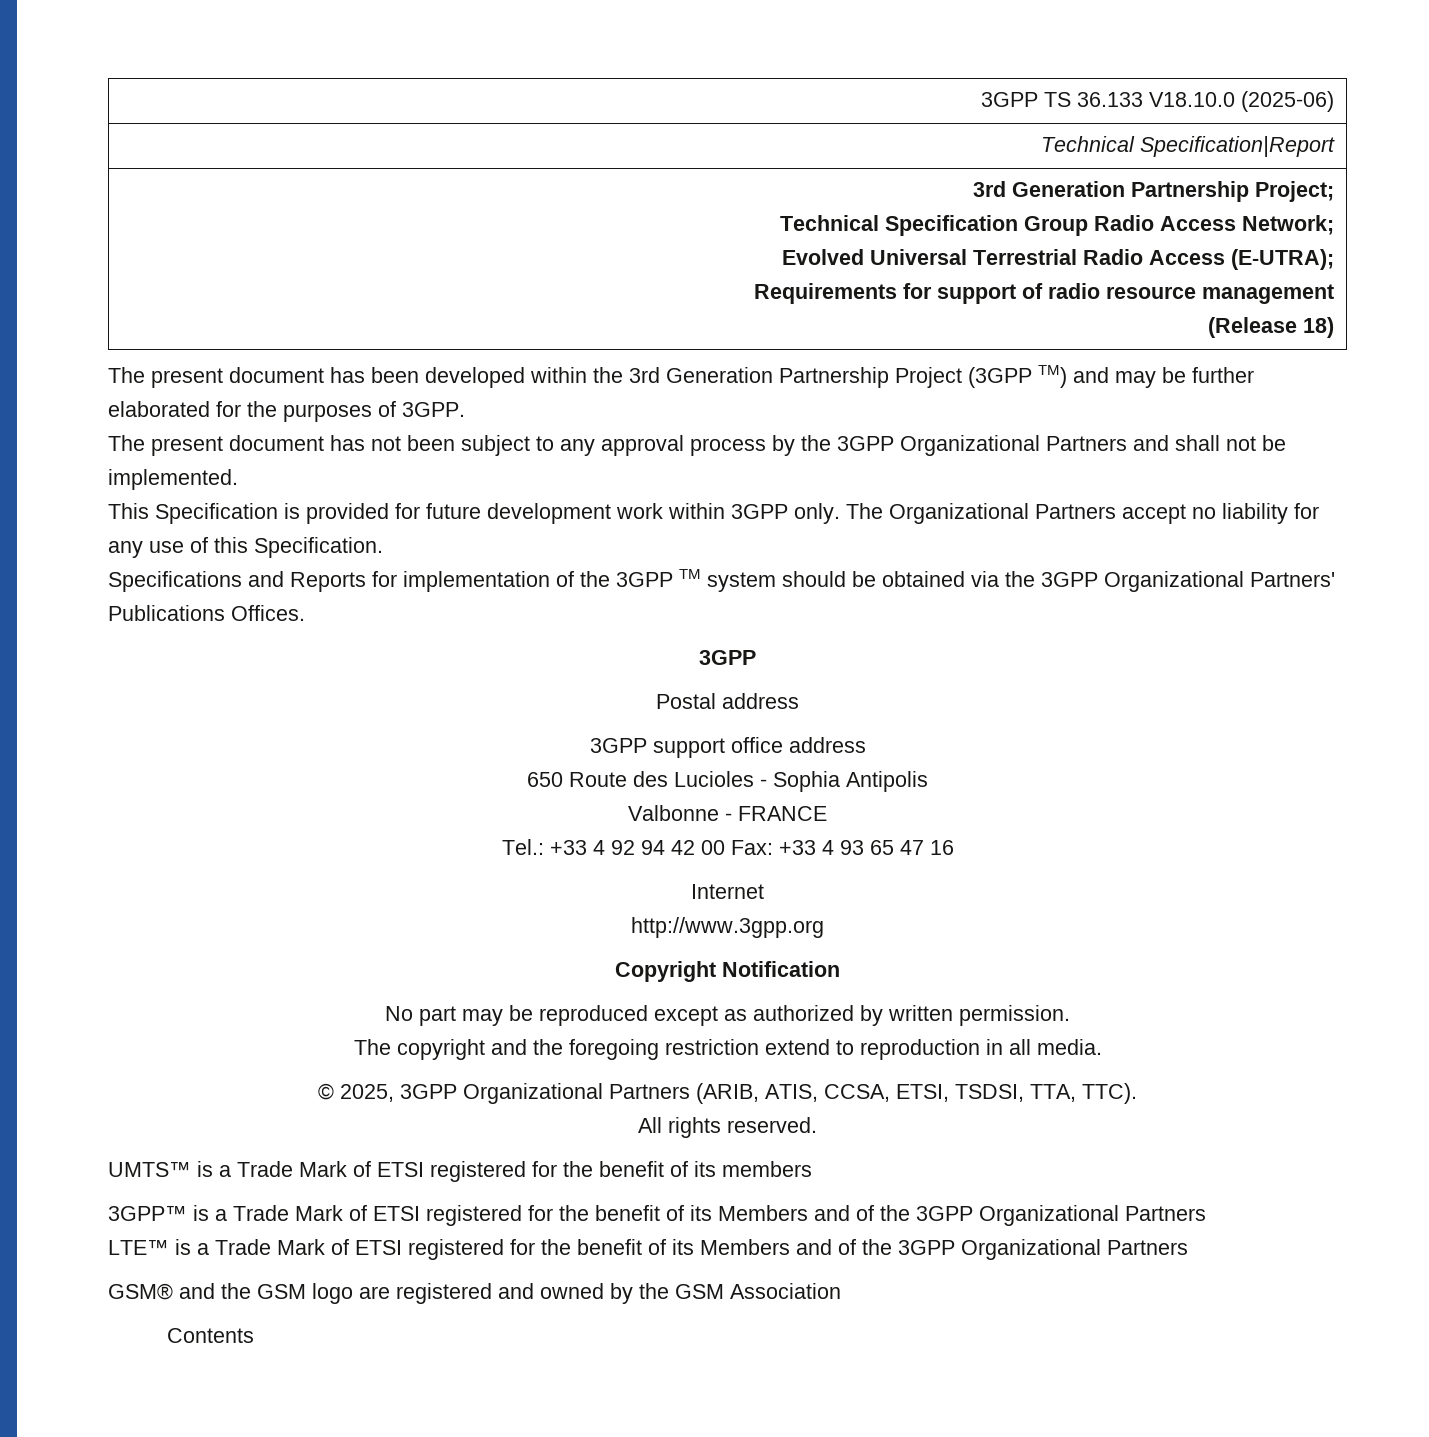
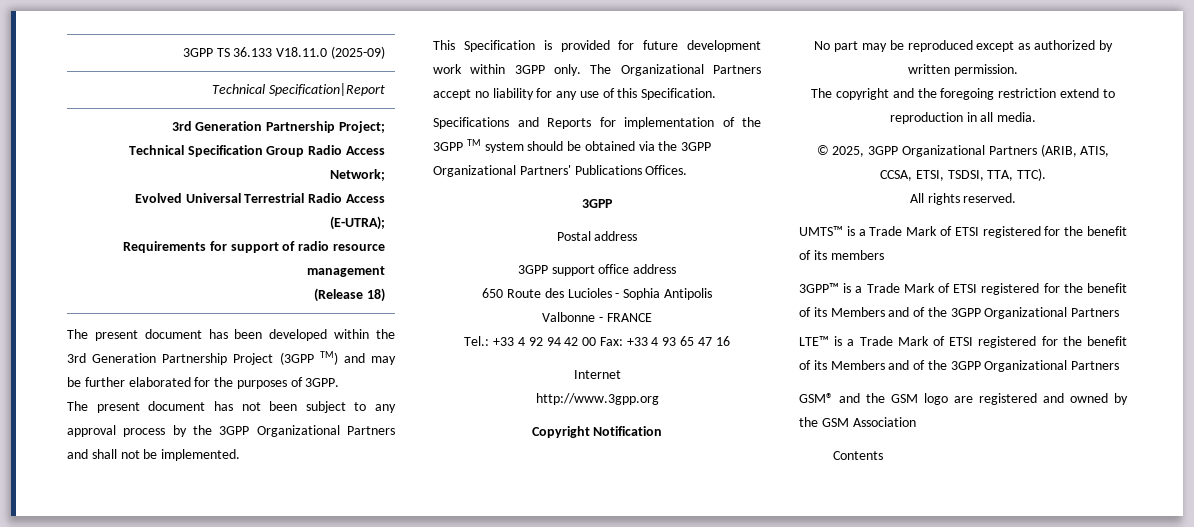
[1149,91,1335,112] V18.10.0 (2025-06) -> [276,46,385,59] V18.11.0 (2025-09)

